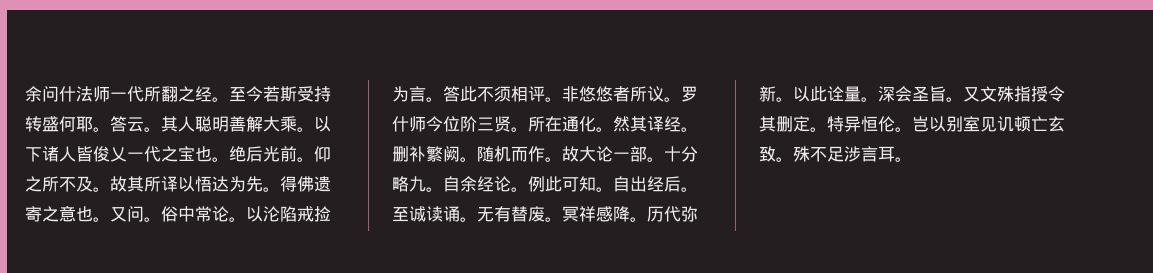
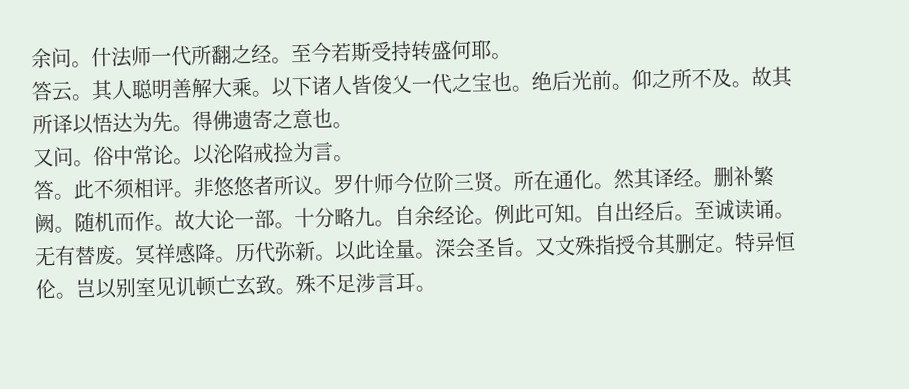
(59, 94) none -> [71,61,92,68] 。
(110, 129) none -> (512, 56) //
(110, 219) none -> (353, 125) //
[443,86,460,102] 答 -> [33,179,75,201] // 答。

